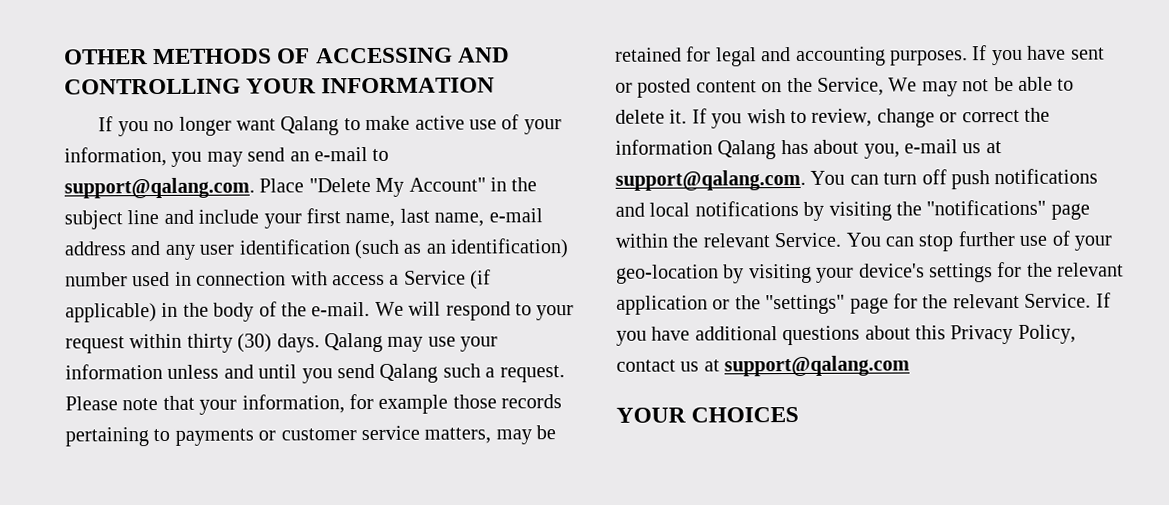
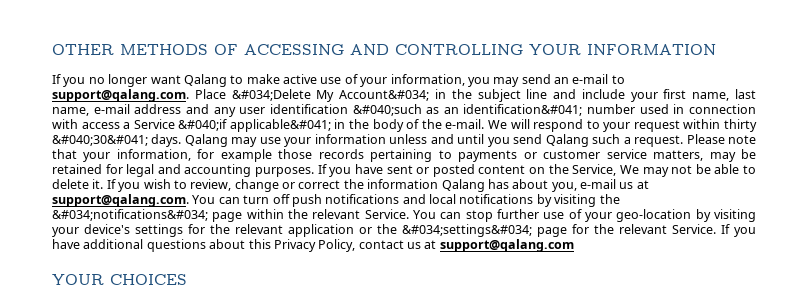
[308,177,486,197] "Delete My Account" -> [231,89,430,102] &#034;Delete My Account&#034;
[354,239,400,260] (such -> [352,104,422,116] &#040;such
[450,238,570,259] identification) -> [463,104,583,116] identification&#041;
[470,269,492,290] [65,303,157,323] (if applicable) -> [178,119,331,132] &#040;if applicable&#041;
[237,333,273,353] (30) -> [52,135,148,146] &#040;30&#041;
[926,199,1047,216] "notifications" -> [52,209,208,221] &#034;notifications&#034;
[765,294,846,315] "settings" -> [402,224,532,237] &#034;settings&#034;

